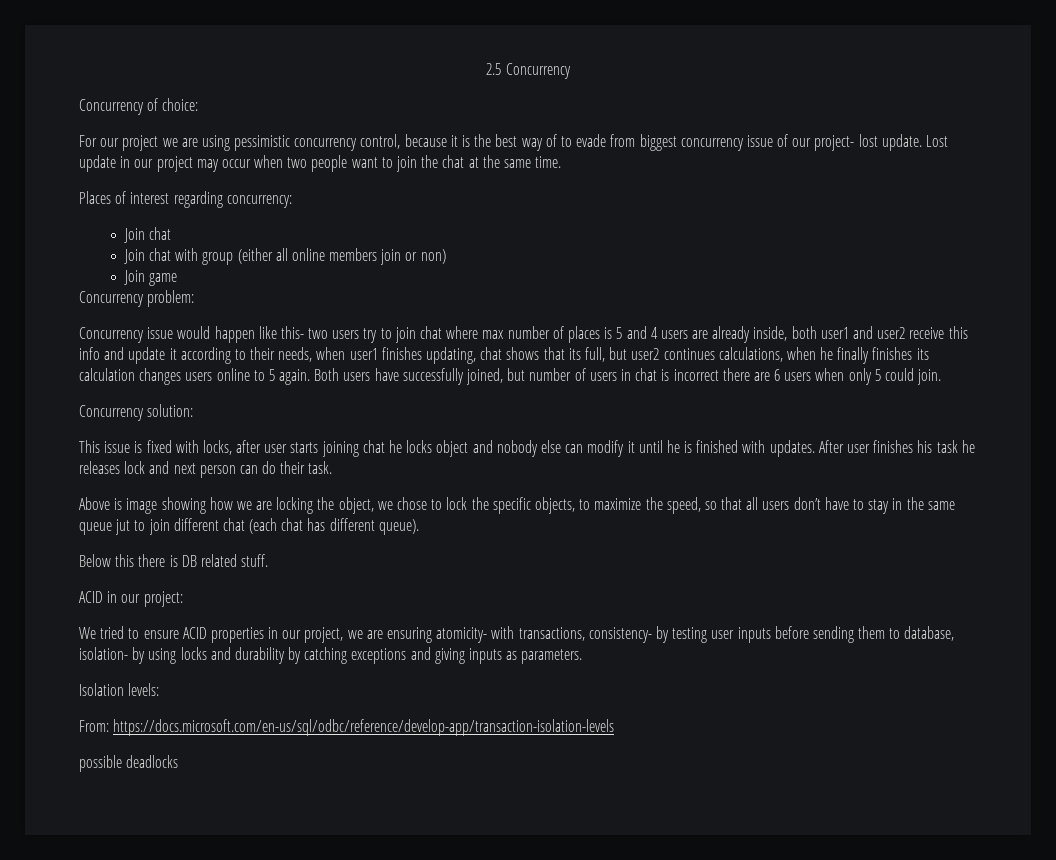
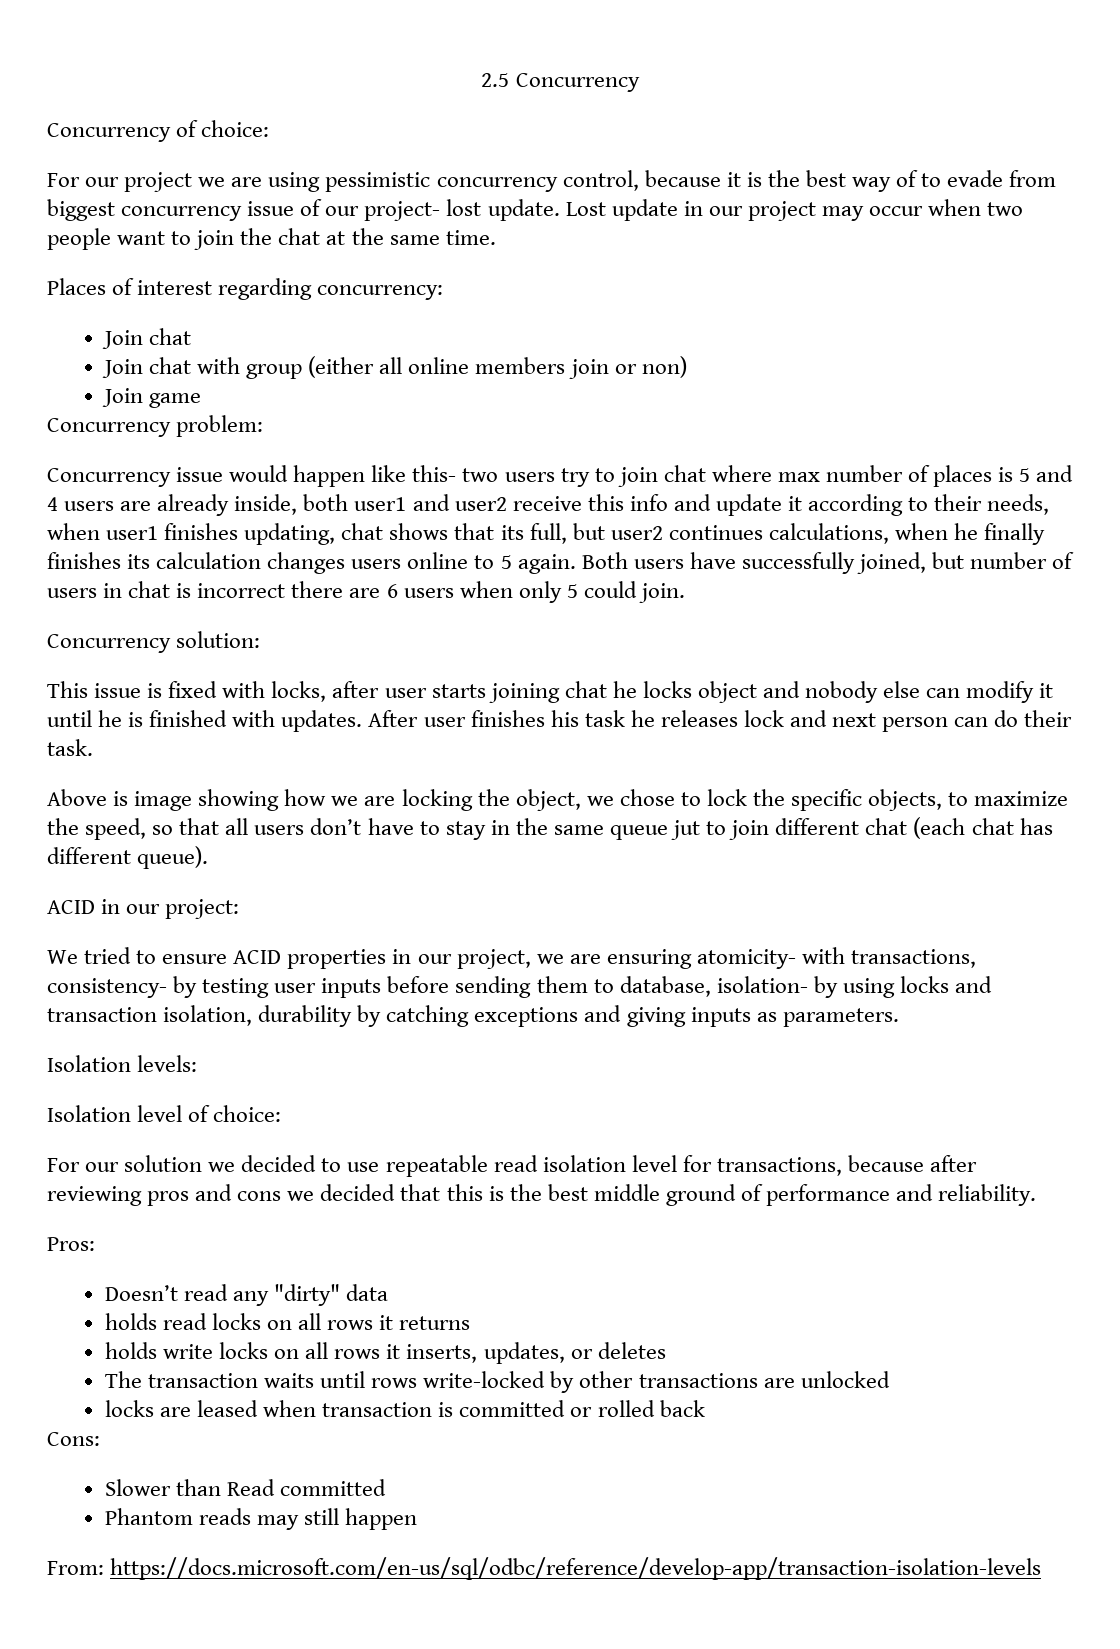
[79,554,269,567] // Below this there is DB related stuff. -> (209, 857) none
(231, 653) none -> [47,1005,253,1026] transaction isolation,
(160, 689) none -> [47,1105,282,1122] [47,1155,978,1177] [47,1184,1037,1206] [47,1237,95,1251] [104,1284,389,1306] [104,1313,471,1330] [104,1342,666,1364] [104,1371,890,1393] [104,1400,705,1417] [47,1432,100,1446] [104,1479,387,1496] [104,1508,418,1530] // Isolation level of choice: // For our solution we decided to use repeatable read isolation level for transactions, because after reviewing pros and cons we decided that this is the best middle ground of performance and reliability. // Pros: // Doesn’t read any "dirty" data // holds read locks on all rows it returns // holds write locks on all rows it inserts, updates, or deletes // The transaction waits until rows write-locked by other transactions are unlocked // locks are leased when transaction is committed or rolled back // Cons: // Slower than Read committed // Phantom reads may still happen
[79,755,179,772] // possible deadlocks -> (1042, 1568) none

